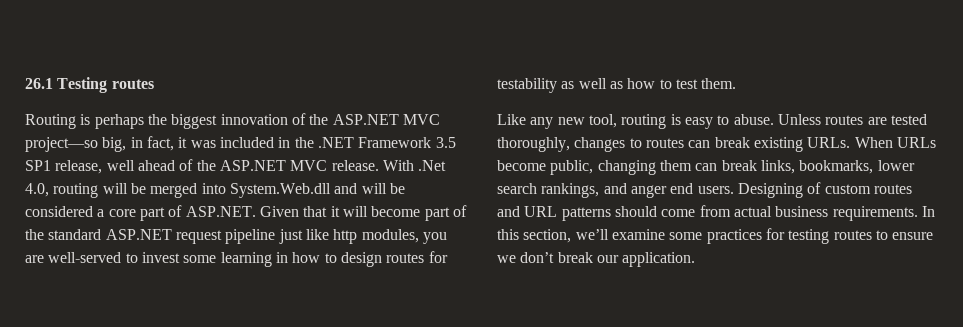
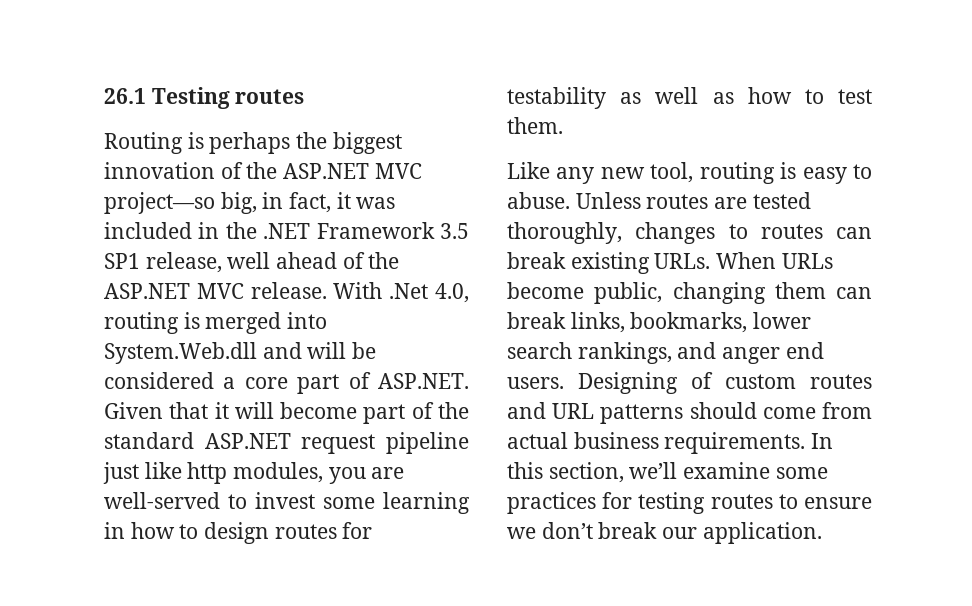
[102,183,146,194] will be -> [183,312,200,329] is

